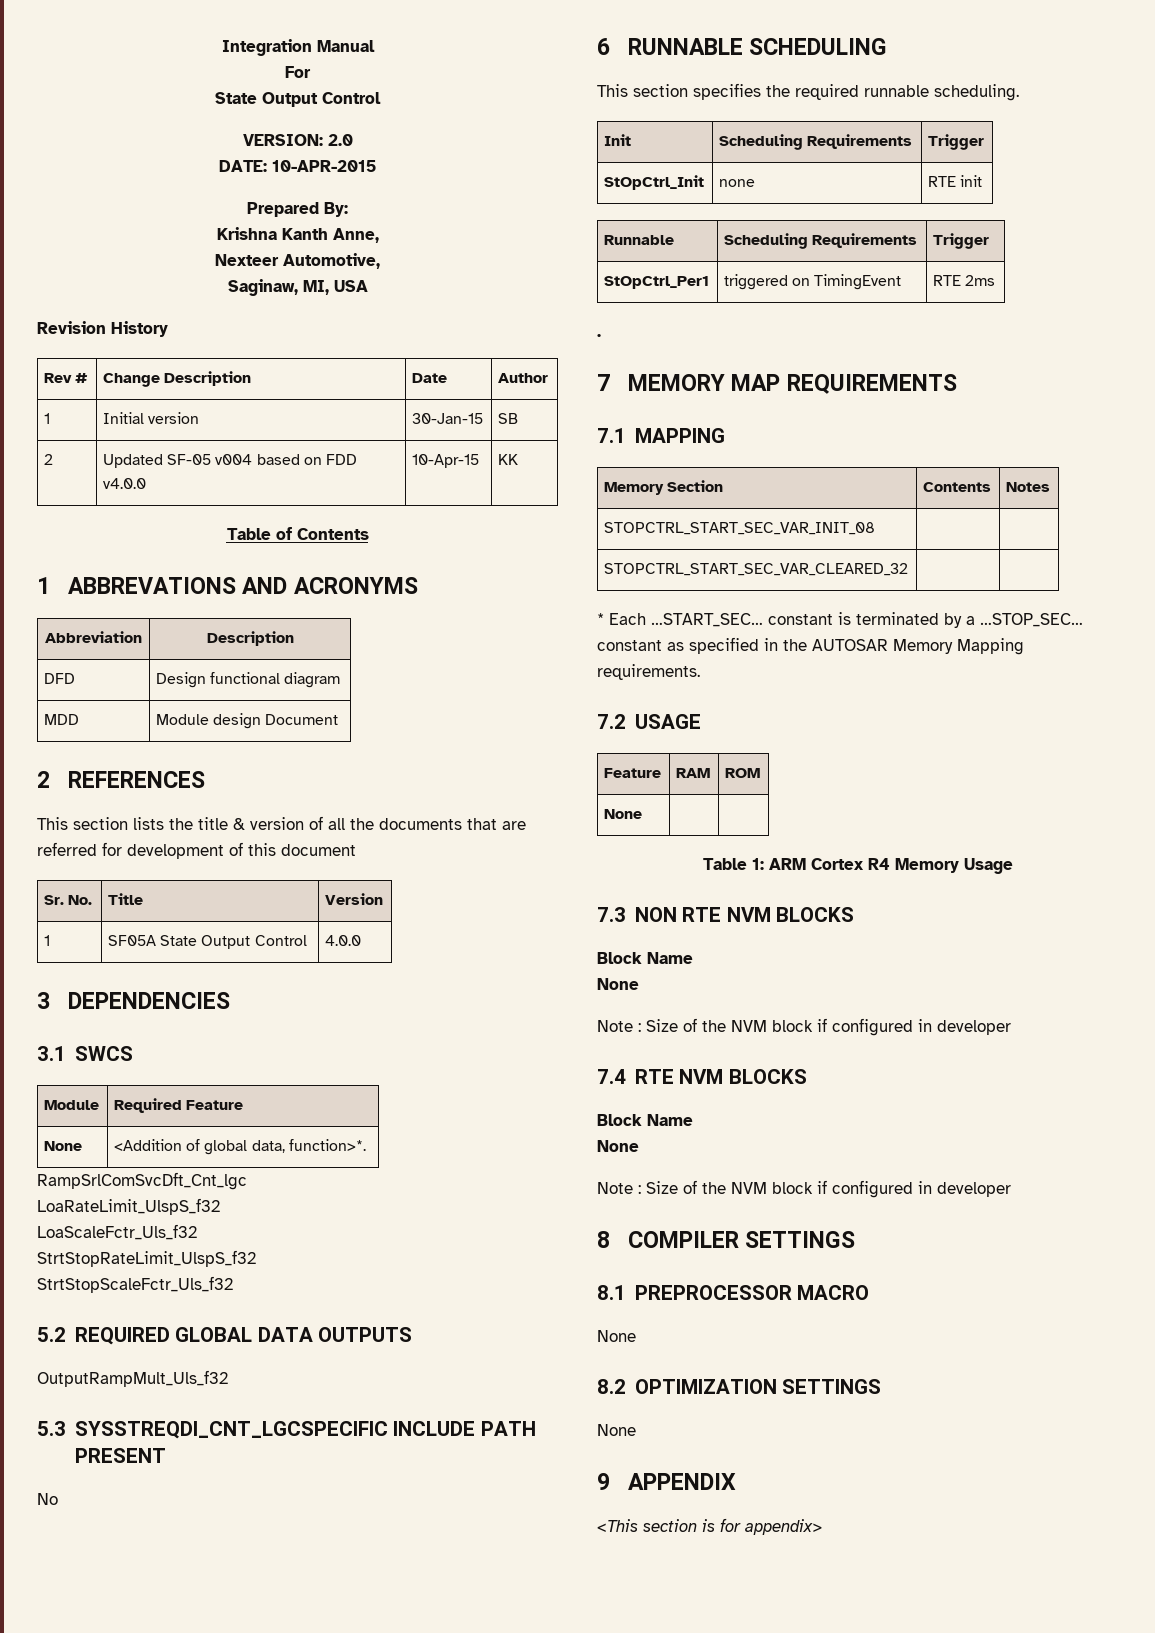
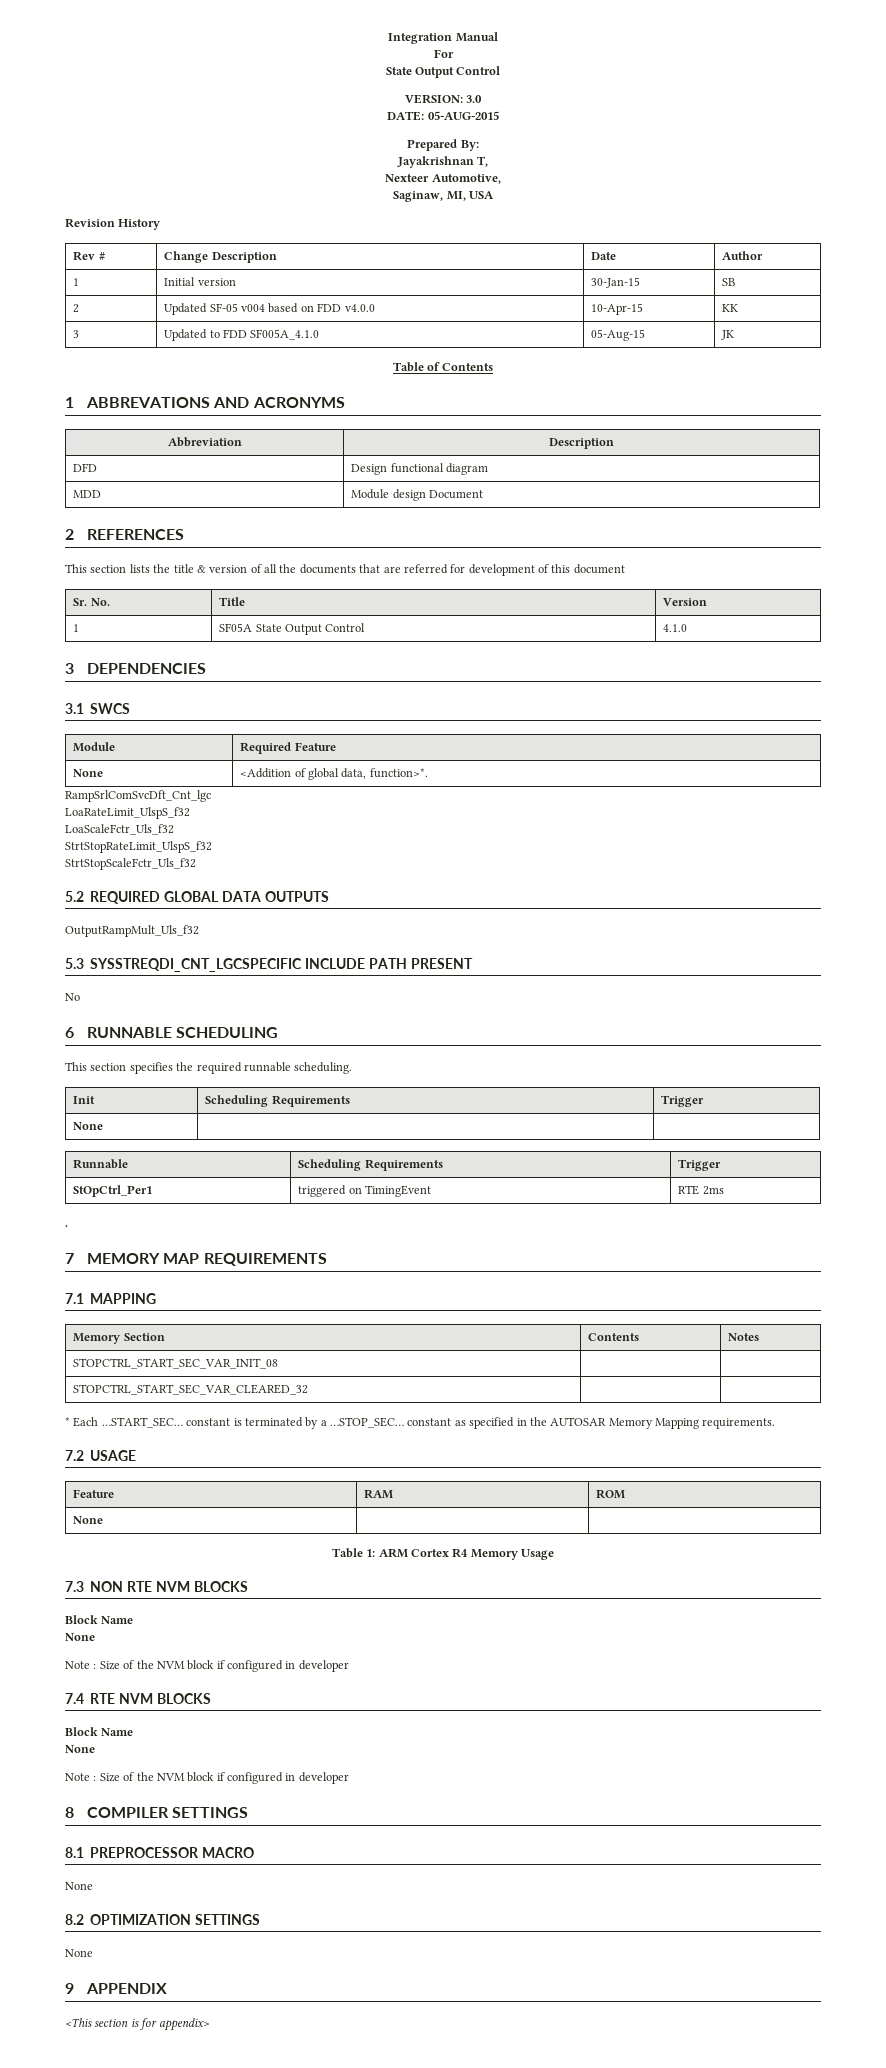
[327,134,353,146] 2.0 -> [466,95,483,103] 3.0
[272,160,376,172] 10-APR-2015 -> [427,111,499,120] 05-AUG-2015
[216,227,379,243] Krishna Kanth Anne, -> [396,156,489,168] Jayakrishnan T,
(519, 459) none -> [73,330,80,338] [164,329,320,341] [591,329,646,341] [721,330,735,340] // 3 | Updated to FDD SF005A_4.1.0 | 05-Aug-15 | JK
[325,935,362,946] 4.0.0 -> [663,624,688,632] 4.1.0
[604,175,705,190] [719,179,756,187] [928,175,983,187] StOpCtrl_Init | none | RTE init -> [73,1122,104,1130] None | |

